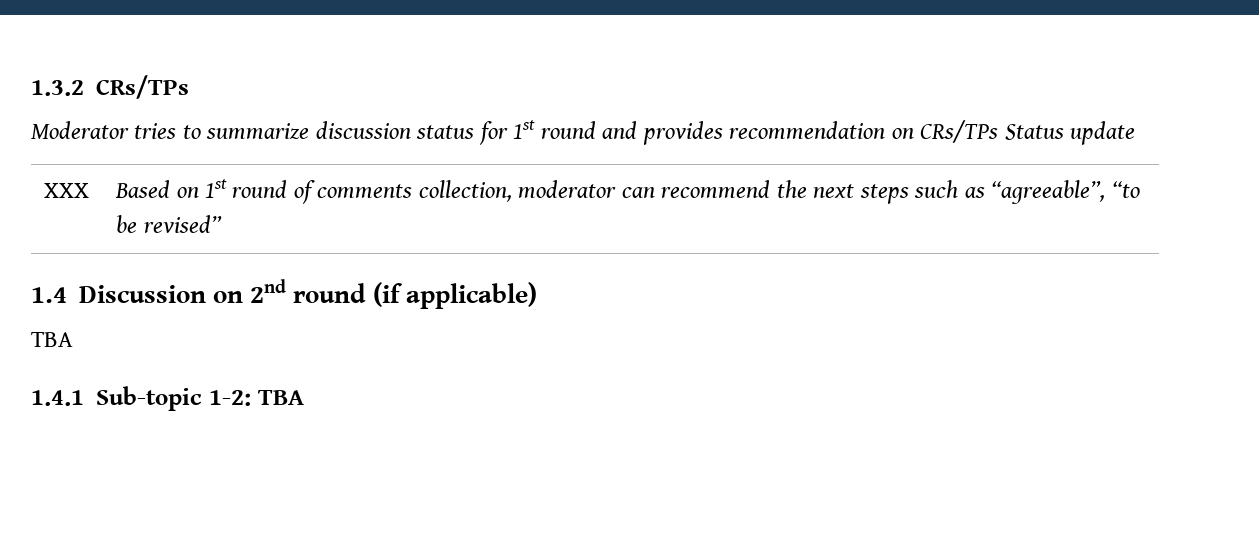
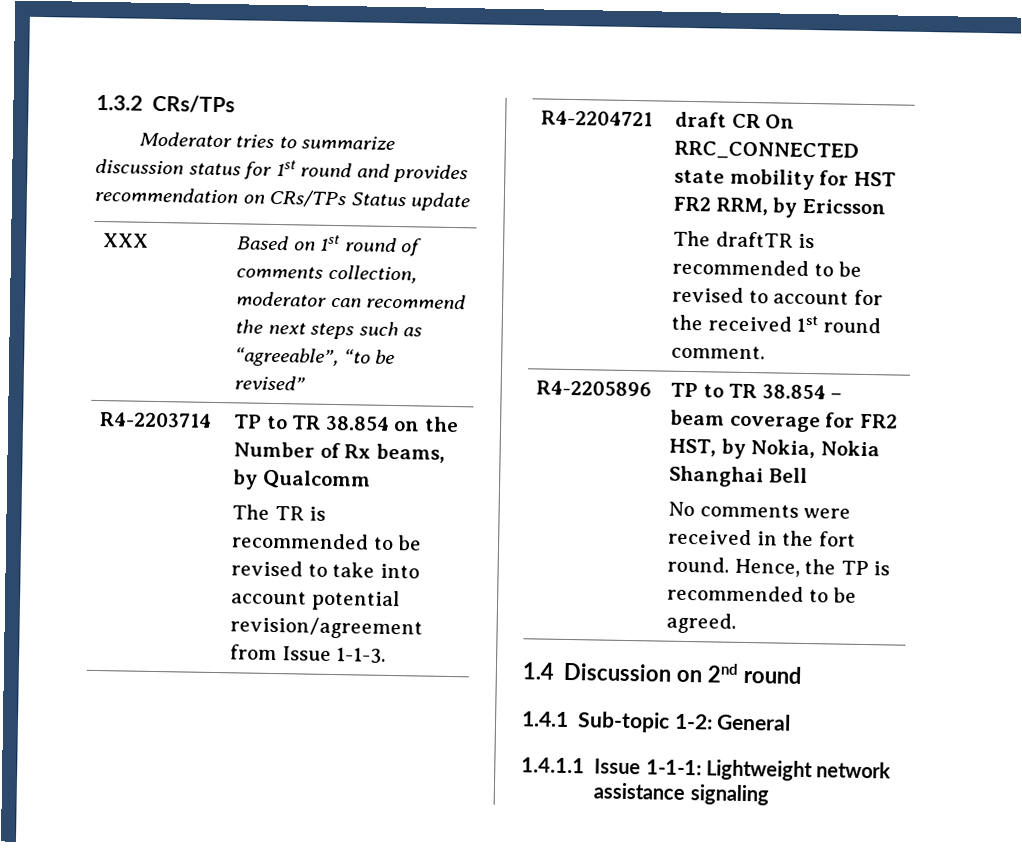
(222, 224) none -> [99,412,213,428] [233,414,459,433] [233,441,445,463] [232,469,371,490] [232,504,327,521] [231,532,423,551] [231,560,420,579] [231,589,400,612] [230,616,424,640] [230,644,387,664] [541,110,654,127] [675,111,796,129] [674,140,860,161] [674,168,896,191] [673,196,886,218] [673,230,816,249] [672,258,863,277] [672,286,883,306] [671,314,881,334] [671,344,766,360] [536,380,653,397] [670,382,843,400] [670,409,898,433] [669,438,880,459] [669,465,808,488] [668,501,852,519] [668,528,856,547] [667,556,891,577] [667,584,858,603] [666,612,737,634] // R4-2203714 | TP to TR 38.854 on the Number of Rx beams, by Qualcomm // The TR is recommended to be revised to take into account potential revision/agreement from Issue 1-1-3. // R4-2204721 | draft CR On RRC_CONNECTED state mobility for HST FR2 RRM, by Ericsson // The draftTR is recommended to be revised to account for the received 1st round comment. // R4-2205896 | TP to TR 38.854 – beam coverage for FR2 HST, by Nokia, Nokia Shanghai Bell // No comments were received in the fort round. Hence, the TP is recommended to be agreed.
[372,282,537,309] [31,332,73,347] (if applicable) // TBA -> (802, 674) none
[257,390,304,405] TBA -> [716,713,792,731] [521,757,892,782] [593,782,770,806] General // 1.4.1.1 Issue 1-1-1: Lightweight network assistance signaling

